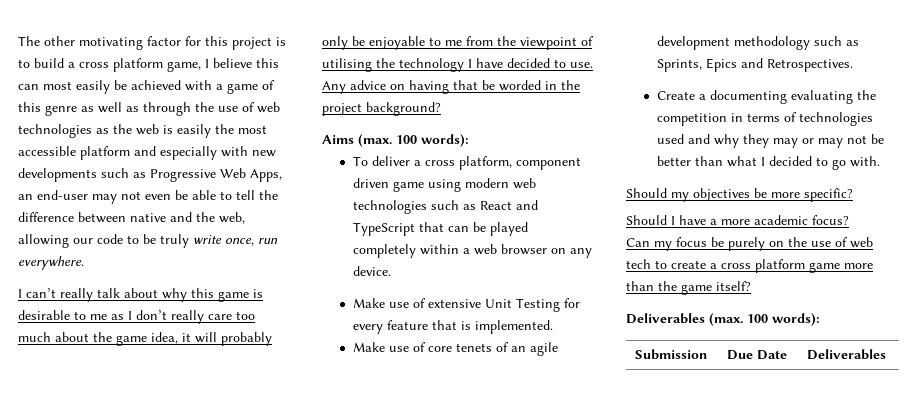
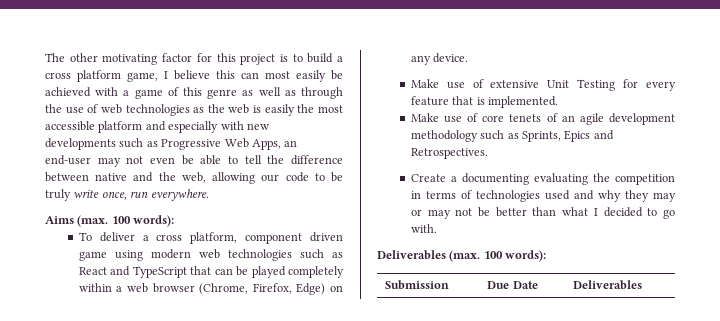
[18,288,263,302] [18,310,255,324] [18,332,272,346] [322,36,594,50] [322,58,593,72] [322,80,580,94] [322,102,441,116] // I can’t really talk about why this game is desirable to me as I don’t really care too much about the game idea, it will probably only be enjoyable to me from the viewpoint of utilising the technology I have decided to use. Any advice on having that be worded in the project background? -> (209, 195) none
(548, 249) none -> [199,283,326,295] (Chrome, Firefox, Edge)
[626,188,853,202] [626,215,849,225] [626,237,873,251] [626,259,873,273] [626,281,751,295] // Should my objectives be more specific? // Should I have a more academic focus? // Can my focus be purely on the use of web tech to create a cross platform game more than the game itself? -> (437, 228) none

